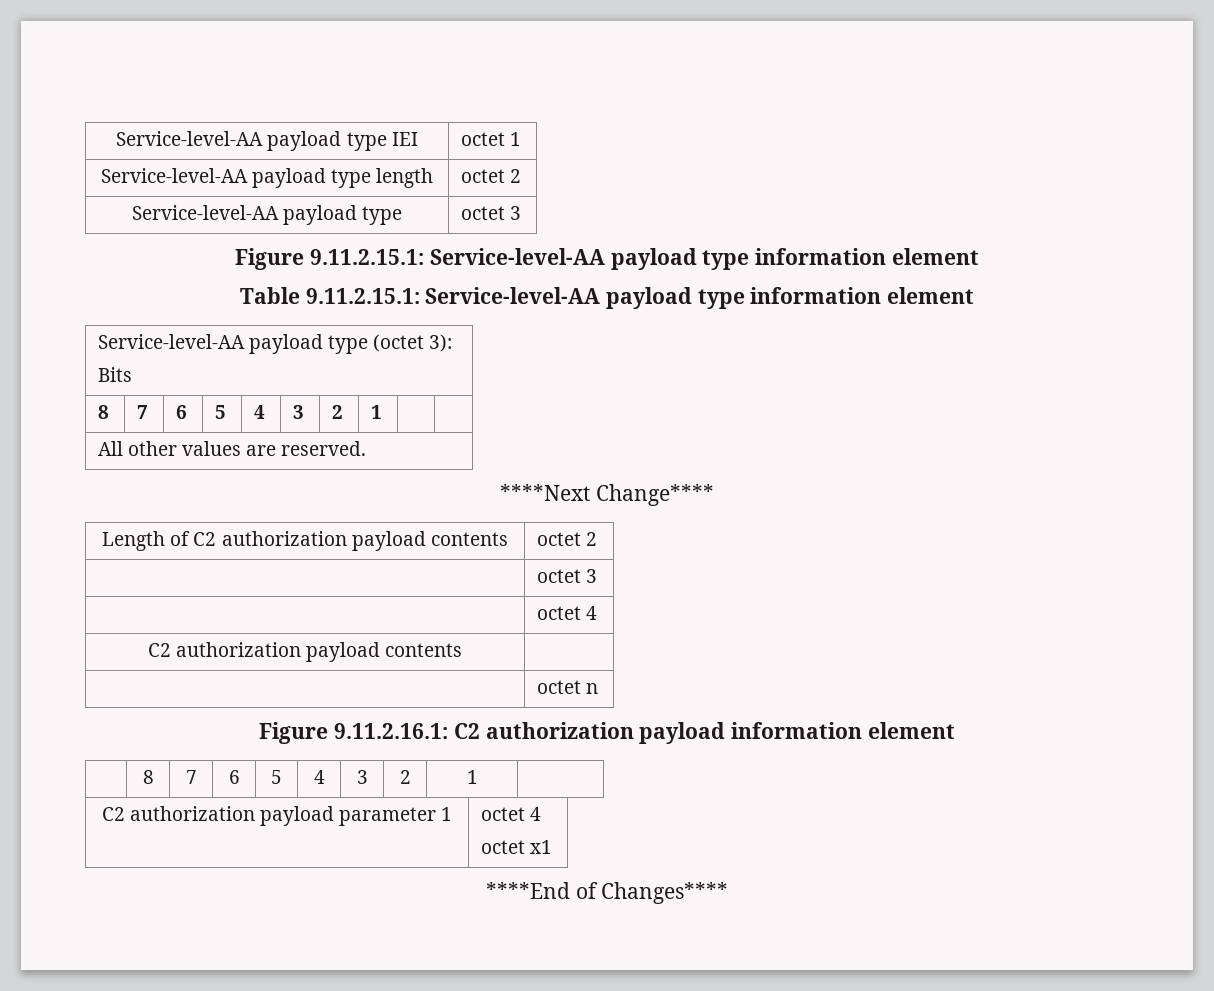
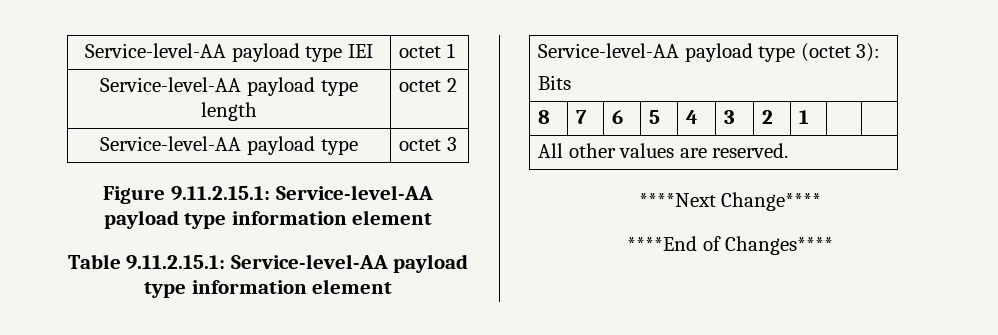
[102,531,508,551] [536,532,597,546] [536,569,597,583] [536,606,597,620] [147,642,463,662] [536,680,598,694] [259,722,955,744] [142,770,154,784] [185,770,197,784] [228,770,240,784] [271,770,282,784] [313,770,325,784] [356,770,368,784] [399,770,411,784] [466,770,478,784] [101,806,453,826] [480,807,541,821] [480,840,552,854] // Length of C2 authorization payload contents | octet 2 // | octet 3 // | octet 4 // C2 authorization payload contents | // | octet n // Figure 9.11.2.16.1: C2 authorization payload information element // | 8 | 7 | 6 | 5 | 4 | 3 | 2 | 1 | // C2 authorization payload parameter 1 | octet 4 // octet x1 -> (822, 201) none

